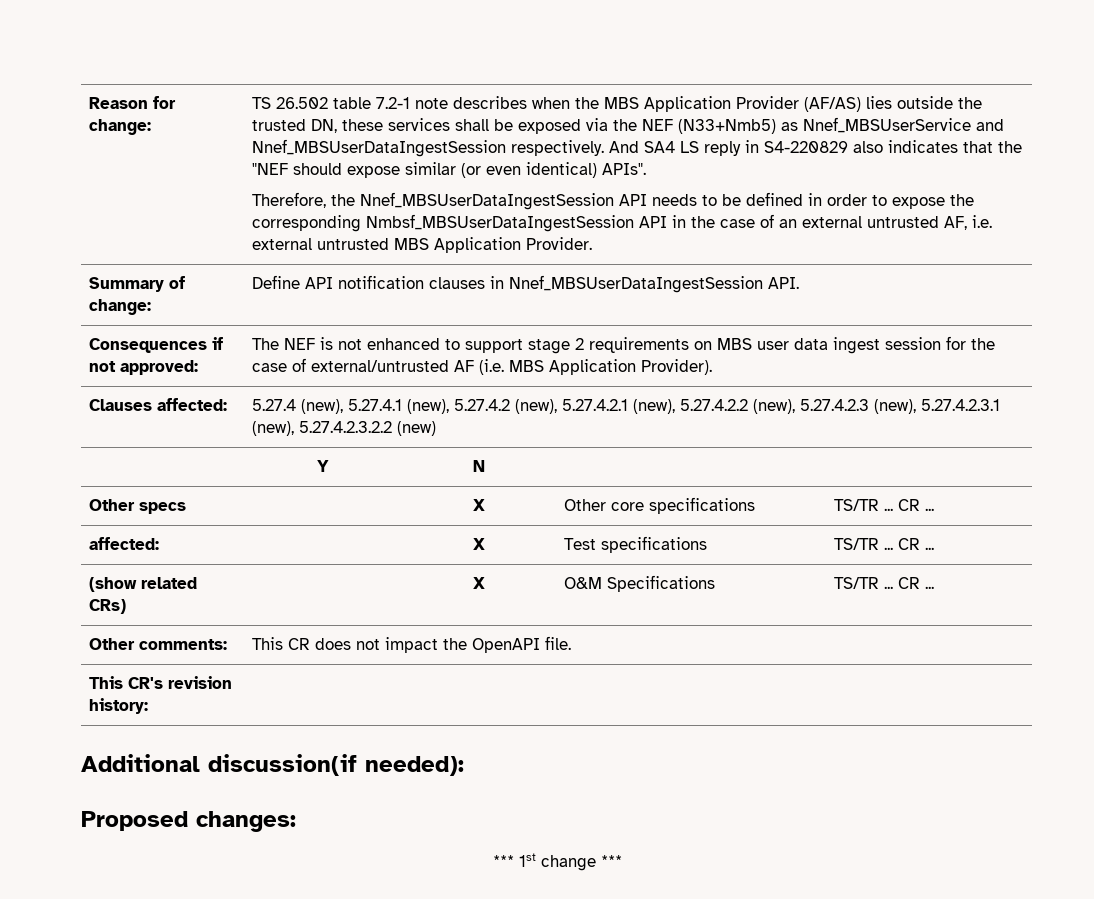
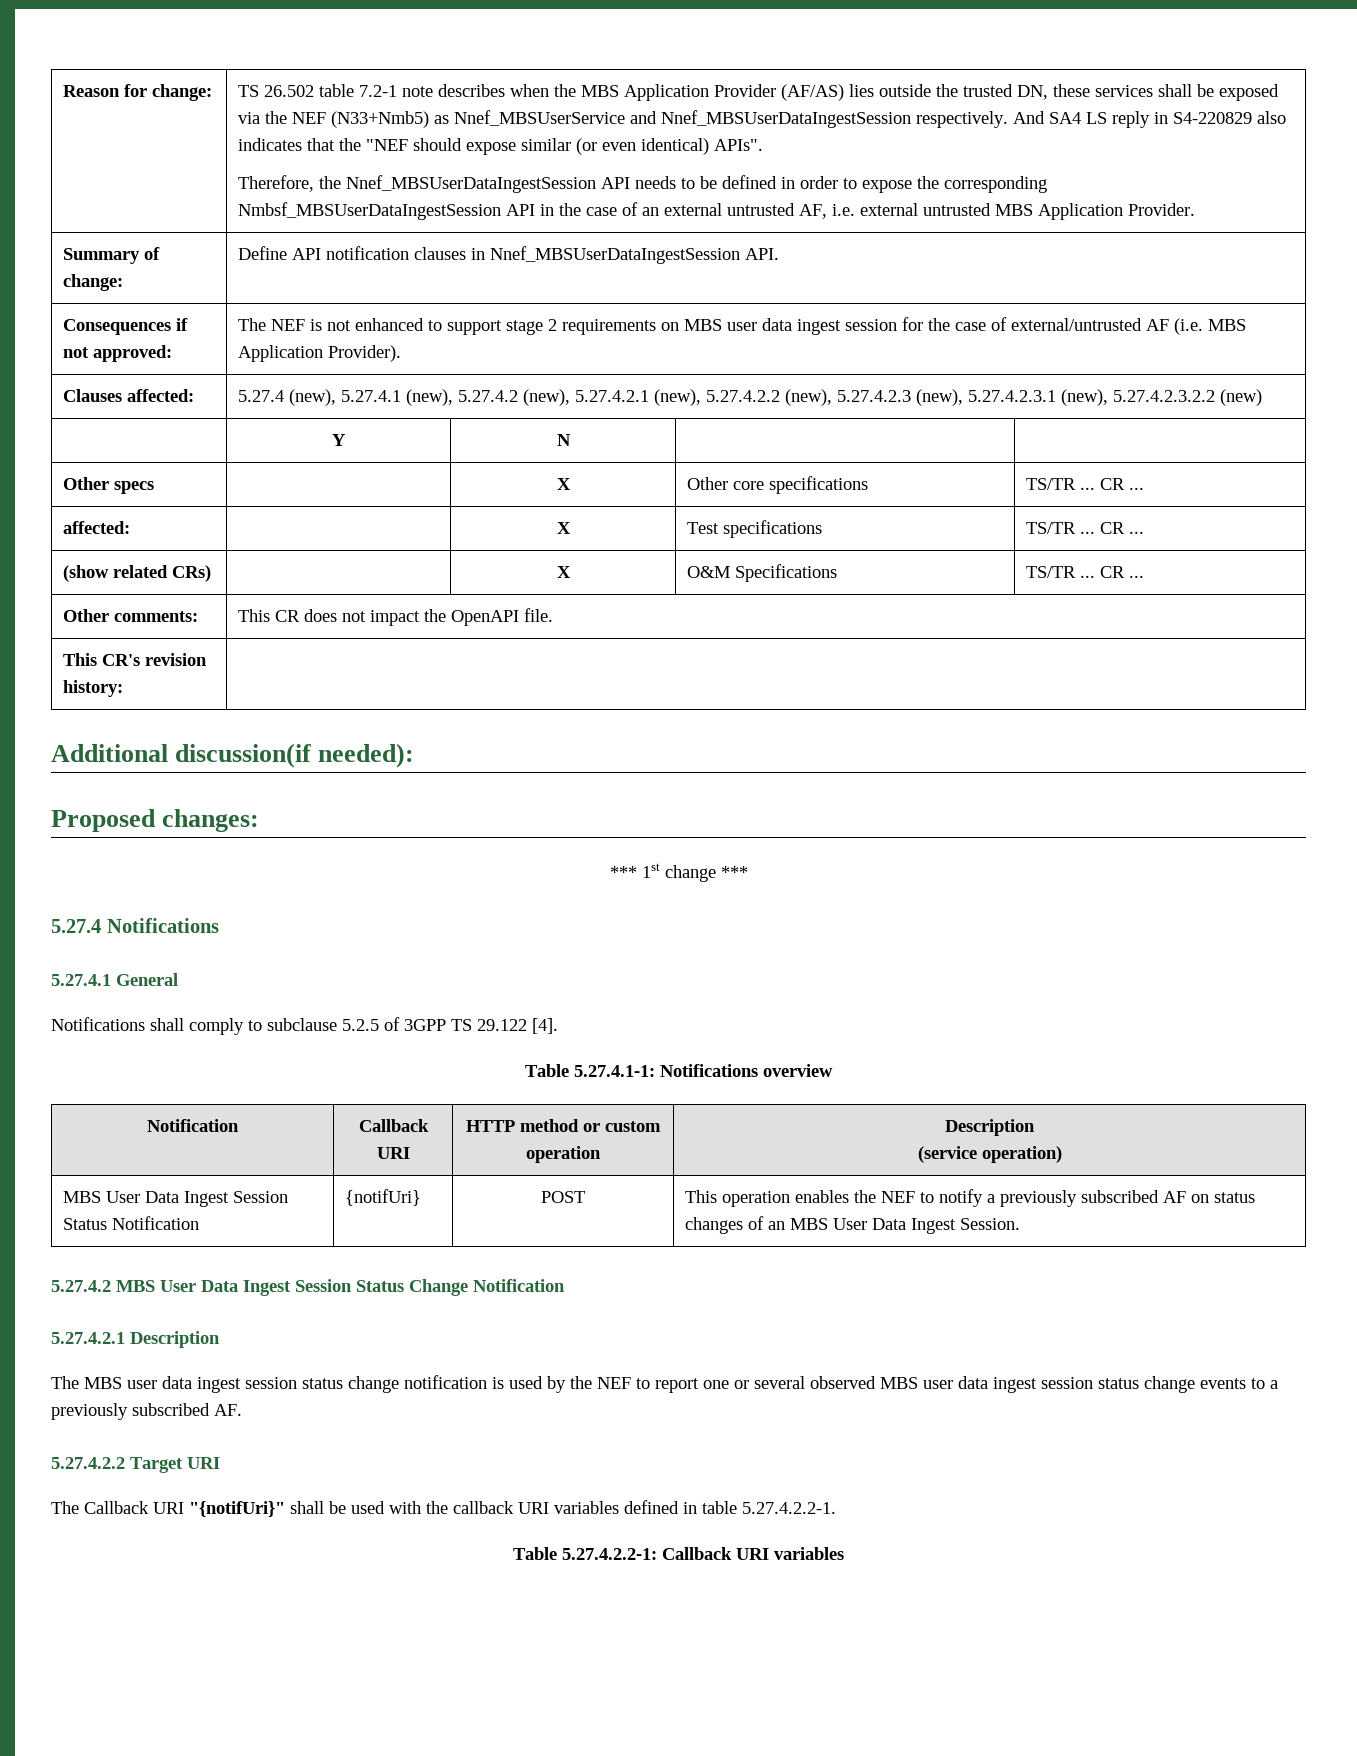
(622, 861) none -> [51,918,219,933] [51,973,178,986] [51,1017,558,1035] [525,1064,833,1077] [147,1119,239,1132] [358,1119,429,1132] [376,1147,410,1159] [465,1119,661,1132] [526,1146,601,1163] [945,1119,1035,1136] [917,1146,1062,1163] [62,1191,288,1207] [62,1216,199,1230] [344,1189,421,1206] [541,1191,585,1203] [684,1189,1255,1207] [684,1216,1020,1234] [51,1279,565,1296] [51,1331,220,1348] [51,1375,1278,1393] [51,1403,242,1420] [51,1457,220,1473] [51,1500,836,1517] [513,1547,844,1560] // 5.27.4 Notifications // 5.27.4.1 General // Notifications shall comply to subclause 5.2.5 of 3GPP TS 29.122 [4]. // Table 5.27.4.1-1: Notifications overview // Notification | Callback URI | HTTP method or custom operation | Description // (service operation) // MBS User Data Ingest Session Status Notification | {notifUri} | POST | This operation enables the NEF to notify a previously subscribed AF on status changes of an MBS User Data Ingest Session. // 5.27.4.2 MBS User Data Ingest Session Status Change Notification // 5.27.4.2.1 Description // The MBS user data ingest session status change notification is used by the NEF to report one or several observed MBS user data ingest session status change events to a previously subscribed AF. // 5.27.4.2.2 Target URI // The Callback URI "{notifUri}" shall be used with the callback URI variables defined in table 5.27.4.2.2-1. // Table 5.27.4.2.2-1: Callback URI variables

